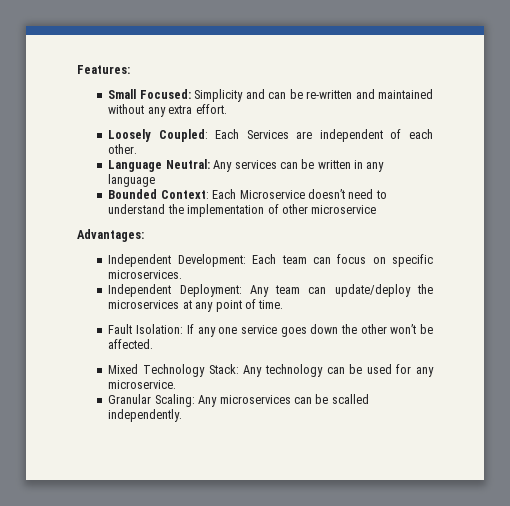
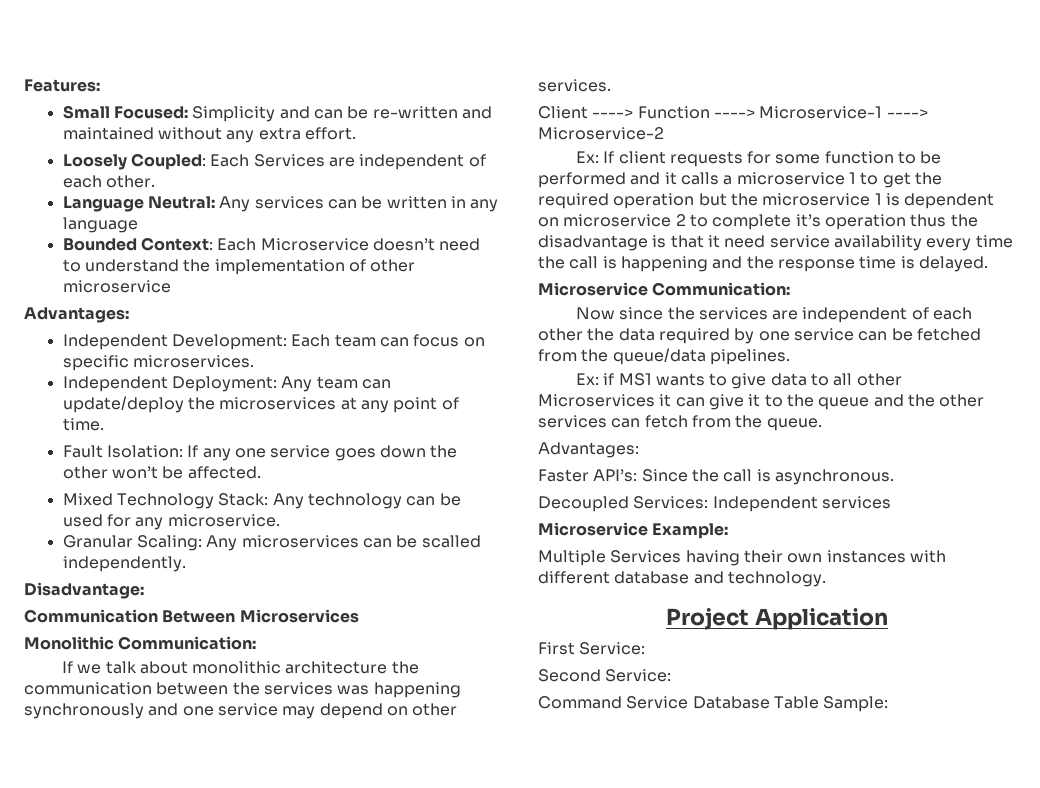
(183, 415) none -> [24,582,144,599] [24,609,359,623] [24,636,257,650] [61,661,419,674] [24,682,461,698] [24,703,458,719] [538,79,611,92] [538,106,928,119] [538,127,664,140] [575,151,942,167] [538,172,942,188] [538,193,995,209] [538,214,978,230] [538,235,1013,251] [538,256,988,272] [538,282,791,296] [575,307,973,323] [538,328,981,344] [538,348,790,365] [575,373,902,389] [538,394,985,410] [538,415,822,431] [538,442,639,458] [538,469,894,485] [538,496,891,512] [538,522,729,539] [538,550,946,566] [538,571,826,587] [666,608,888,630] [538,642,646,655] [538,669,672,682] [538,696,889,712] // Disadvantage: // Communication Between Microservices // Monolithic Communication: // If we talk about monolithic architecture the communication between the services was happening synchronously and one service may depend on other services. // Client ----> Function ----> Microservice-1 ----> Microservice-2 // Ex: If client requests for some function to be performed and it calls a microservice 1 to get the required operation but the microservice 1 is dependent on microservice 2 to complete it’s operation thus the disadvantage is that it need service availability every time the call is happening and the response time is delayed. // Microservice Communication: // Now since the services are independent of each other the data required by one service can be fetched from the queue/data pipelines. // Ex: if MS1 wants to give data to all other Microservices it can give it to the queue and the other services can fetch from the queue. // Advantages: // Faster API’s: Since the call is asynchronous. // Decoupled Services: Independent services // Microservice Example: // Multiple Services having their own instances with different database and technology. // Project Application // First Service: // Second Service: // Command Service Database Table Sample:

